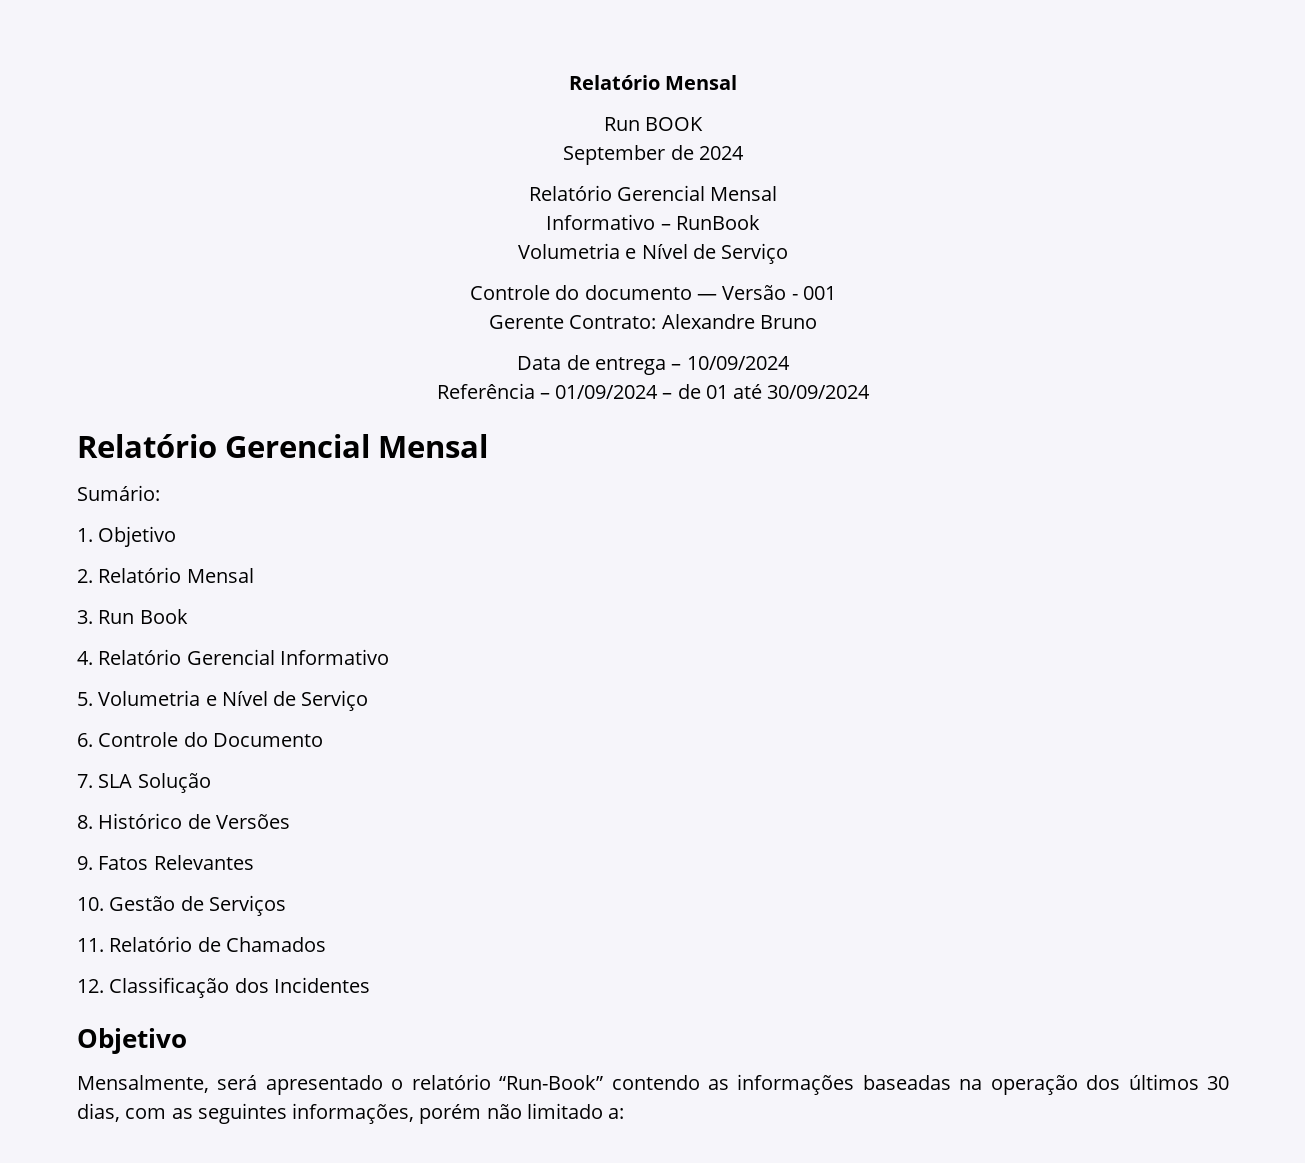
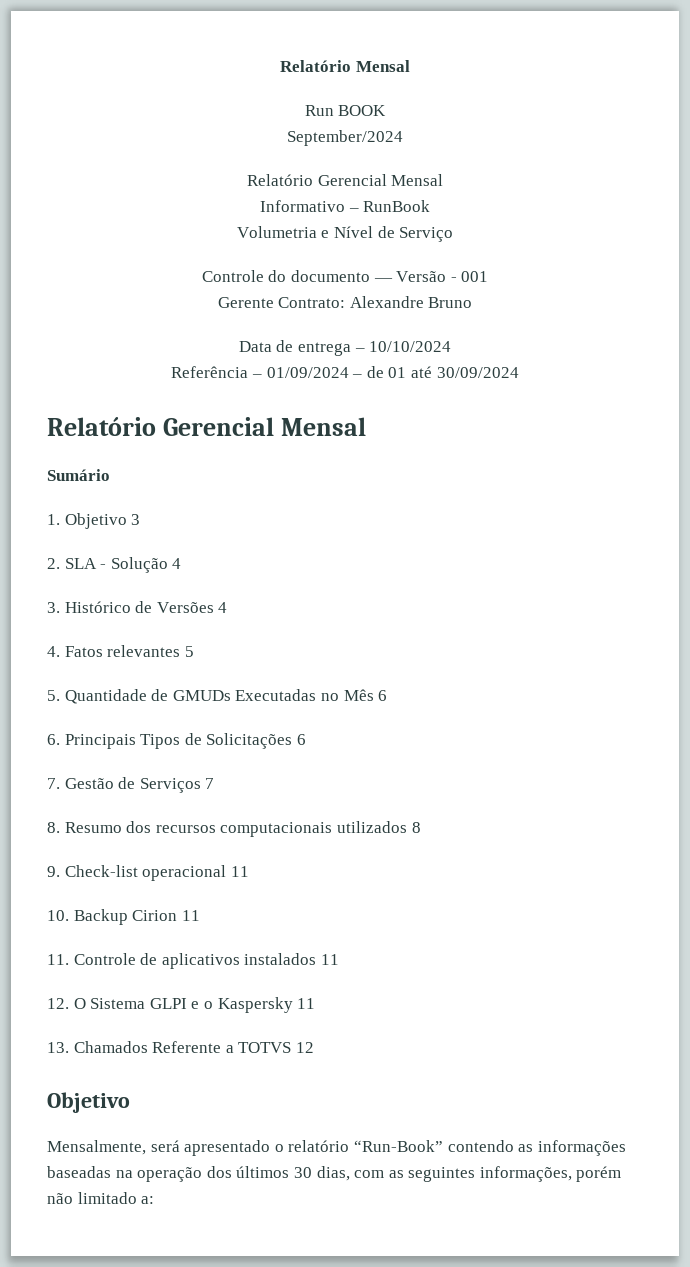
[563,145,744,165] September de 2024 -> [287,130,403,146] September/2024
[686,356,790,370] 10/09/2024 -> [369,341,452,352] 10/10/2024
[77,485,160,501] Sumário: -> [47,469,110,481] Sumário
(177, 536) none -> [131,514,141,525] 3
[98,567,254,583] [77,609,188,624] [77,649,389,665] [77,690,369,711] [77,732,323,747] [77,773,211,793] [77,813,290,829] [77,855,254,870] [77,895,286,916] [77,936,326,952] [77,977,370,998] Relatório Mensal // 3. Run Book // 4. Relatório Gerencial Informativo // 5. Volumetria e Nível de Serviço // 6. Controle do Documento // 7. SLA Solução // 8. Histórico de Versões // 9. Fatos Relevantes // 10. Gestão de Serviços // 11. Relatório de Chamados // 12. Classificação dos Incidentes -> [64,557,182,573] [47,601,228,613] [47,645,194,657] [47,689,388,704] [47,733,306,749] [47,777,215,793] [47,821,421,837] [47,865,249,881] [47,909,200,925] [47,953,339,969] [47,997,316,1013] [47,1041,314,1053] SLA - Solução 4 // 3. Histórico de Versões 4 // 4. Fatos relevantes 5 // 5. Quantidade de GMUDs Executadas no Mês 6 // 6. Principais Tipos de Solicitações 6 // 7. Gestão de Serviços 7 // 8. Resumo dos recursos computacionais utilizados 8 // 9. Check-list operacional 11 // 10. Backup Cirion 11 // 11. Controle de aplicativos instalados 11 // 12. O Sistema GLPI e o Kaspersky 11 // 13. Chamados Referente a TOTVS 12

